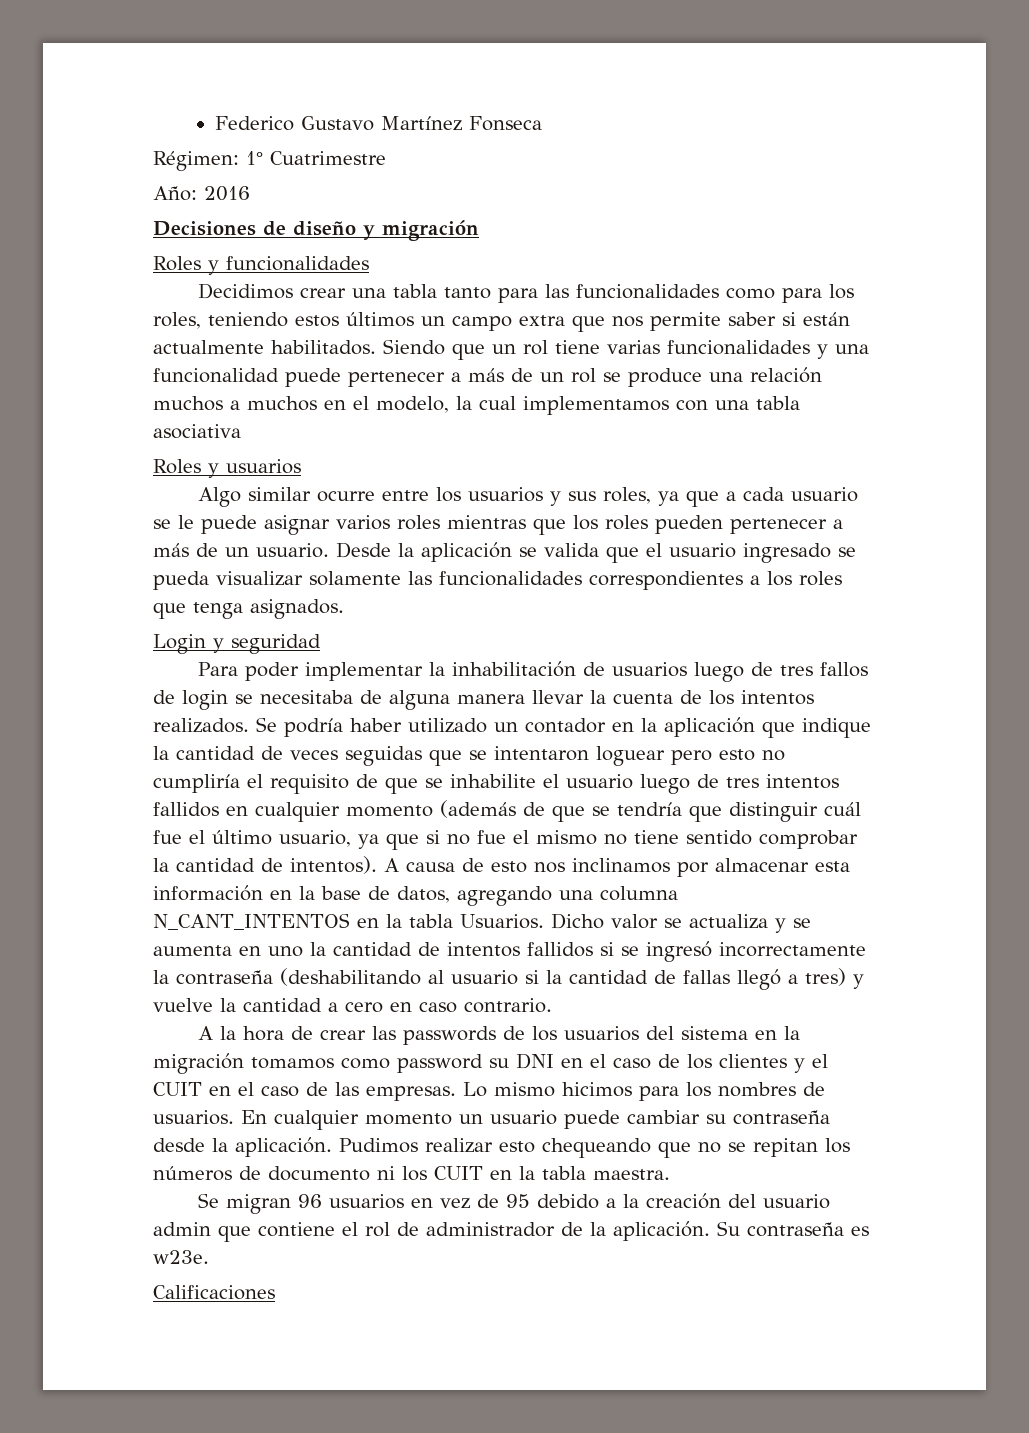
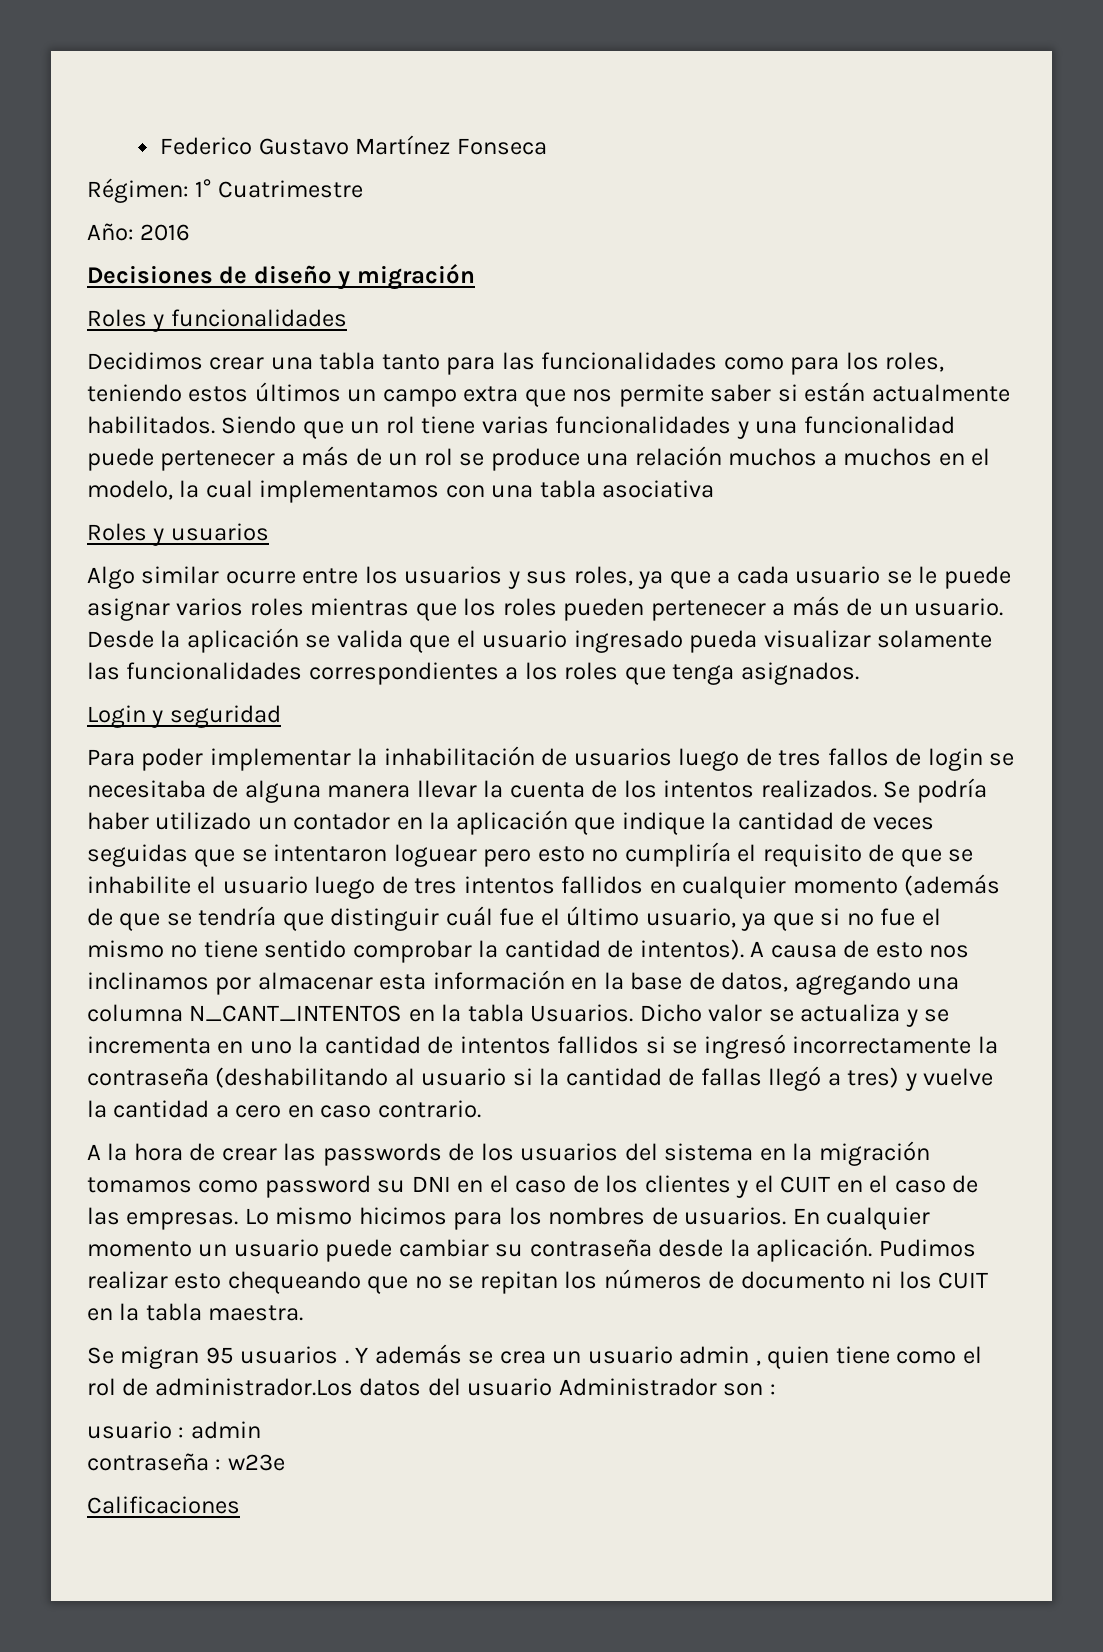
[838,547,856,557] se -> (683, 641) none
[153,945,232,956] aumenta -> [87,1036,211,1054] incrementa
[297,1193,830,1209] [153,1221,869,1242] [153,1250,209,1264] 96 usuarios en vez de 95 debido a la creación del usuario admin que contiene el rol de administrador de la aplicación. Su contraseña es w23e. -> [205,1344,982,1369] [87,1378,776,1396] [87,1421,261,1439] [87,1453,285,1471] 95 usuarios . Y además se crea un usuario admin , quien tiene como el rol de administrador.Los datos del usuario Administrador son : // usuario : admin // contraseña : w23e

